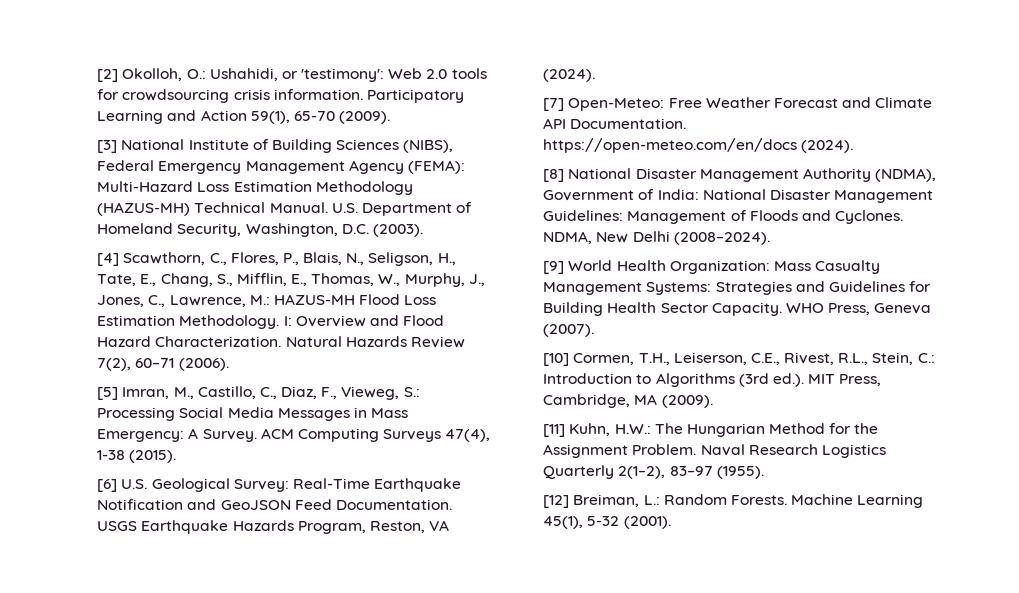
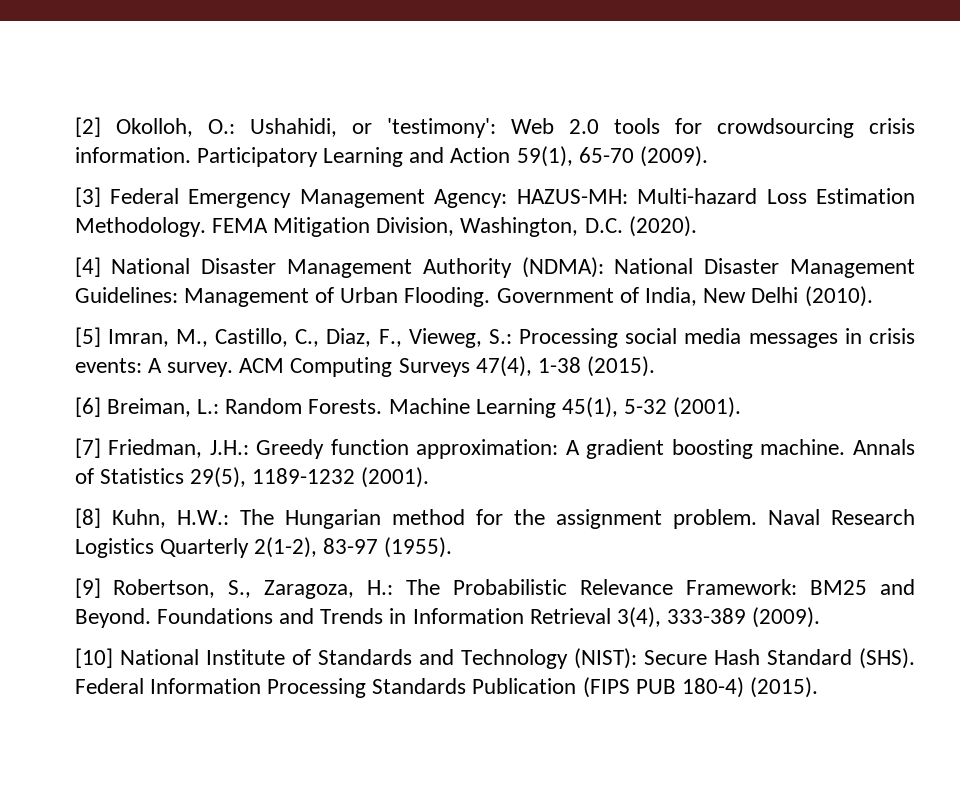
[121,139,454,153] [97,160,465,174] [97,181,413,195] [97,202,473,216] [97,223,423,237] [97,252,456,266] [97,273,485,287] [97,294,437,307] [97,315,445,329] [97,336,465,348] [97,358,229,371] National Institute of Building Sciences (NIBS), Federal Emergency Management Agency (FEMA): Multi-Hazard Loss Estimation Methodology (HAZUS-MH) Technical Manual. U.S. Department of Homeland Security, Washington, D.C. (2003). // [4] Scawthorn, C., Flores, P., Blais, N., Seligson, H., Tate, E., Chang, S., Mifflin, E., Thomas, W., Murphy, J., Jones, C., Lawrence, M.: HAZUS-MH Flood Loss Estimation Methodology. I: Overview and Flood Hazard Characterization. Natural Hazards Review 7(2), 60–71 (2006). -> [109,188,915,208] [74,216,697,237] [74,257,915,278] [74,286,873,307] Federal Emergency Management Agency: HAZUS-MH: Multi-hazard Loss Estimation Methodology. FEMA Mitigation Division, Washington, D.C. (2020). // [4] National Disaster Management Authority (NDMA): National Disaster Management Guidelines: Management of Urban Flooding. Government of India, New Delhi (2010).
[179,407,409,421] [97,428,257,442] Social Media Messages in Mass Emergency: A Survey. -> [625,328,916,348] [74,358,233,377] social media messages in crisis events: A survey.
[121,478,462,492] [97,499,452,510] [97,520,450,534] [543,69,596,82] [543,97,933,111] [543,118,687,129] [543,138,854,153] [543,168,937,182] [543,189,934,203] [543,210,904,224] [543,231,770,245] [543,260,881,274] [543,281,932,295] [543,302,932,316] [543,324,595,337] [543,352,935,366] [543,373,882,387] [543,394,713,408] [543,423,879,437] [543,444,886,458] [543,465,764,479] [543,495,570,508] U.S. Geological Survey: Real-Time Earthquake Notification and GeoJSON Feed Documentation. USGS Earthquake Hazards Program, Reston, VA (2024). // [7] Open-Meteo: Free Weather Forecast and Climate API Documentation. https://open-meteo.com/en/docs (2024). // [8] National Disaster Management Authority (NDMA), Government of India: National Disaster Management Guidelines: Management of Floods and Cyclones. NDMA, New Delhi (2008–2024). // [9] World Health Organization: Mass Casualty Management Systems: Strategies and Guidelines for Building Health Sector Capacity. WHO Press, Geneva (2007). // [10] Cormen, T.H., Leiserson, C.E., Rivest, R.L., Stein, C.: Introduction to Algorithms (3rd ed.). MIT Press, Cambridge, MA (2009). // [11] Kuhn, H.W.: The Hungarian Method for the Assignment Problem. Naval Research Logistics Quarterly 2(1–2), 83–97 (1955). // [12] -> (101, 407) none
(671, 522) none -> [74,438,915,459] [74,467,430,488] [74,508,916,529] [74,537,453,558] [74,578,915,599] [74,607,821,628] [74,648,915,669] [74,677,819,698] // [7] Friedman, J.H.: Greedy function approximation: A gradient boosting machine. Annals of Statistics 29(5), 1189-1232 (2001). // [8] Kuhn, H.W.: The Hungarian method for the assignment problem. Naval Research Logistics Quarterly 2(1-2), 83-97 (1955). // [9] Robertson, S., Zaragoza, H.: The Probabilistic Relevance Framework: BM25 and Beyond. Foundations and Trends in Information Retrieval 3(4), 333-389 (2009). // [10] National Institute of Standards and Technology (NIST): Secure Hash Standard (SHS). Federal Information Processing Standards Publication (FIPS PUB 180-4) (2015).

